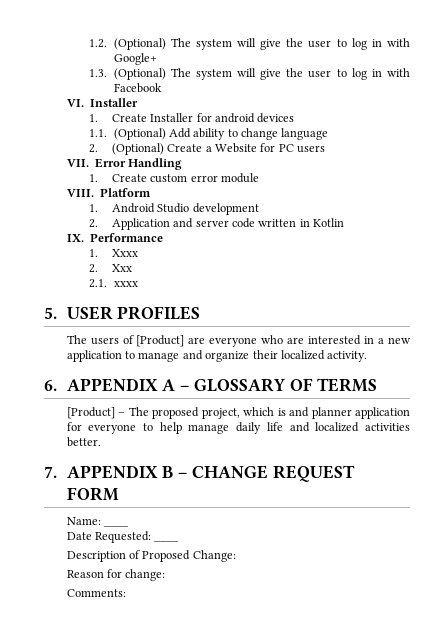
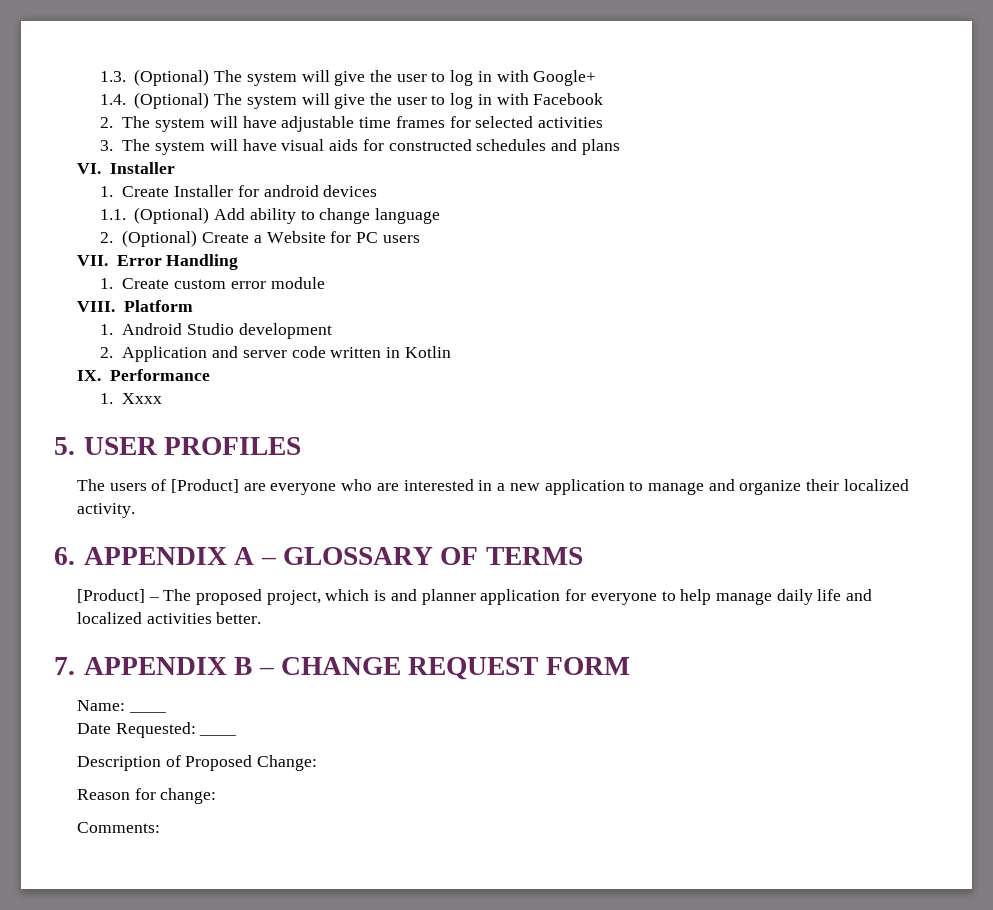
[89,39,108,48] 1.2. -> [99,71,126,82] 1.3.
[89,69,108,77] 1.3. -> [99,94,126,105] 1.4.
(162, 88) none -> [99,116,603,132] [99,139,620,155] // 2. The system will have adjustable time frames for selected activities // 3. The system will have visual aids for constructed schedules and plans
[89,264,132,273] [89,279,138,288] // 2. Xxx // 2.1. xxxx -> (163, 398) none

